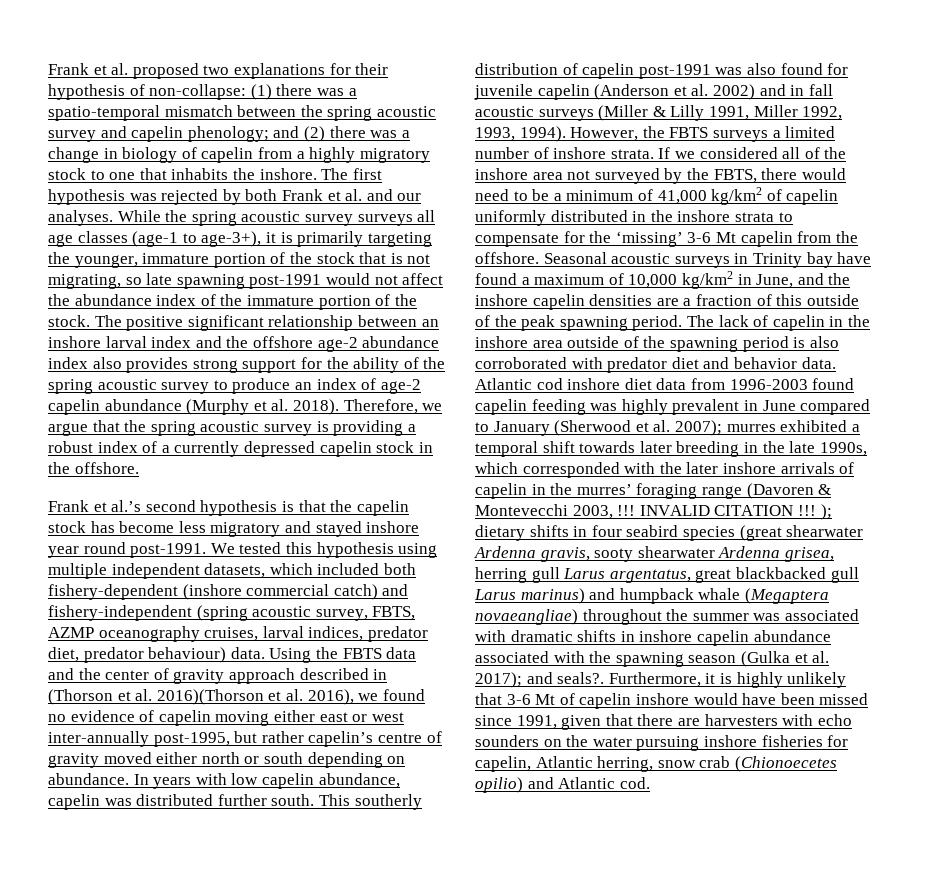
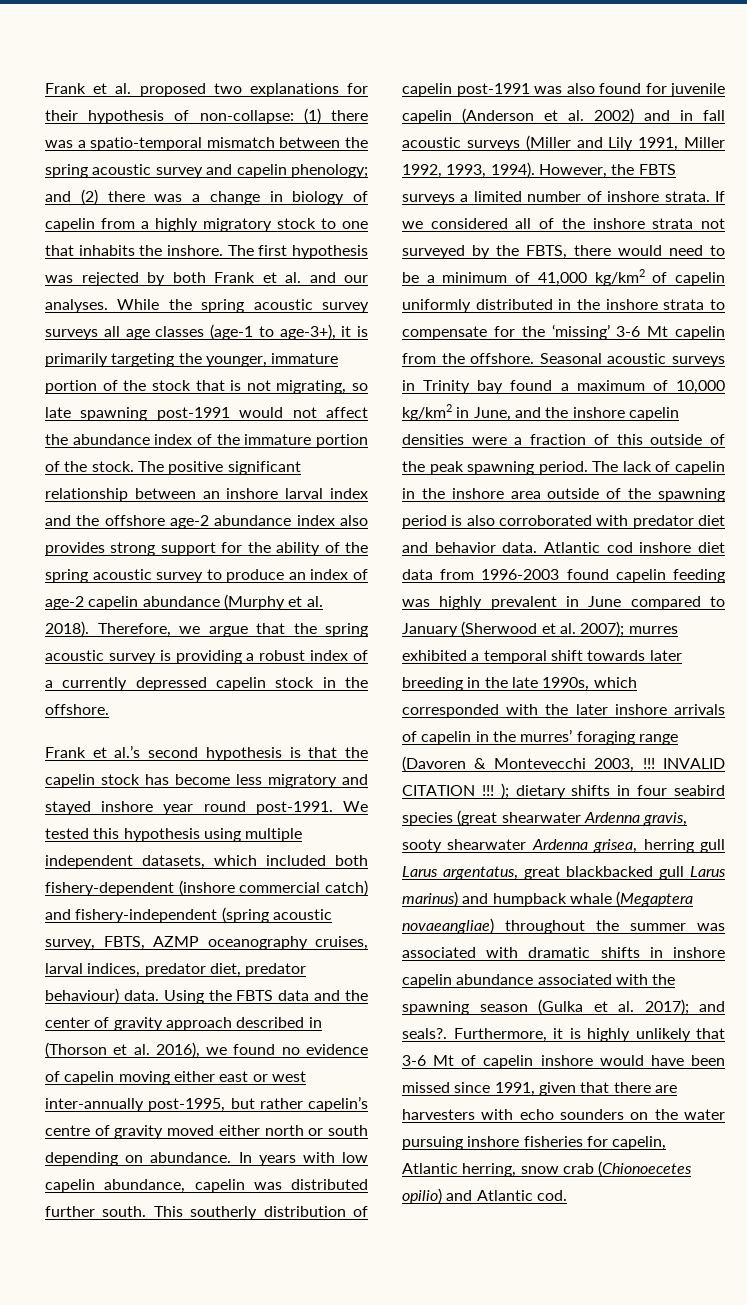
[156,689,303,705] 2016)(Thorson et al. -> (150, 1049) none
[652,105,705,121] & Lilly -> [576,137,634,151] and Lily
[532,172,563,180] area -> [652,218,694,229] strata
[837,252,872,264] have -> (504, 387) none
[656,298,679,306] are -> [471,437,507,445] were

